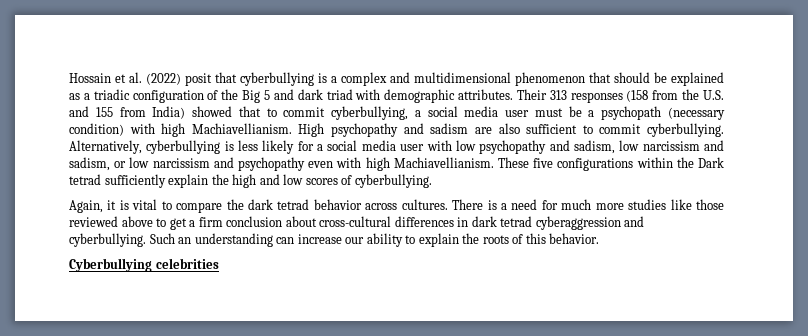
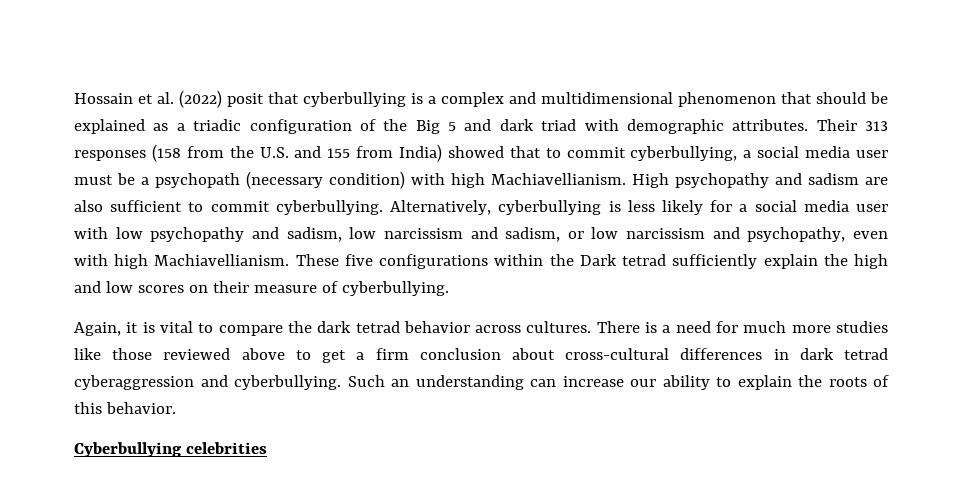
[238,157,305,171] psychopathy -> [747,227,846,242] psychopathy,
(338, 181) none -> [188,281,317,293] on their measure

